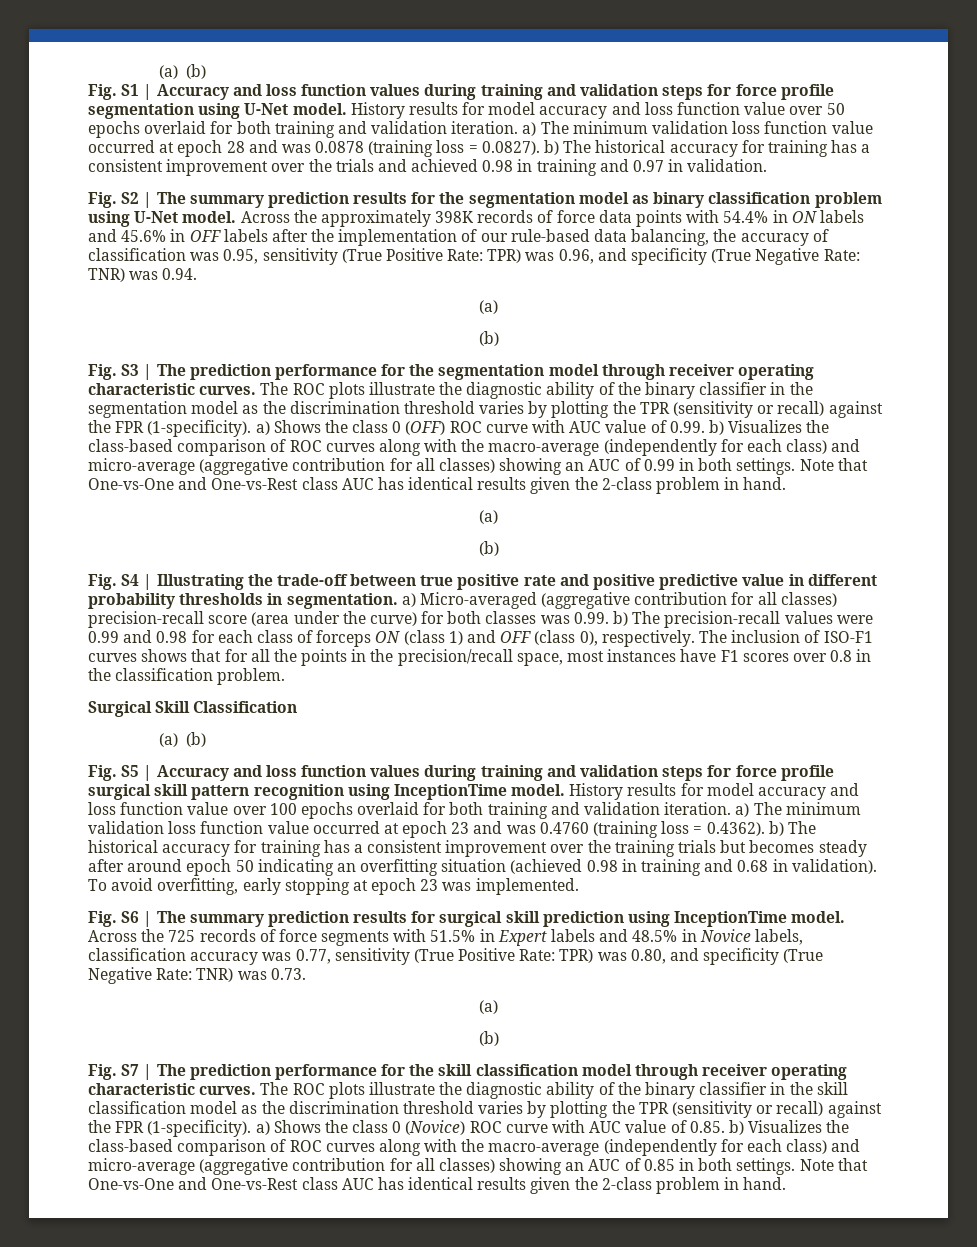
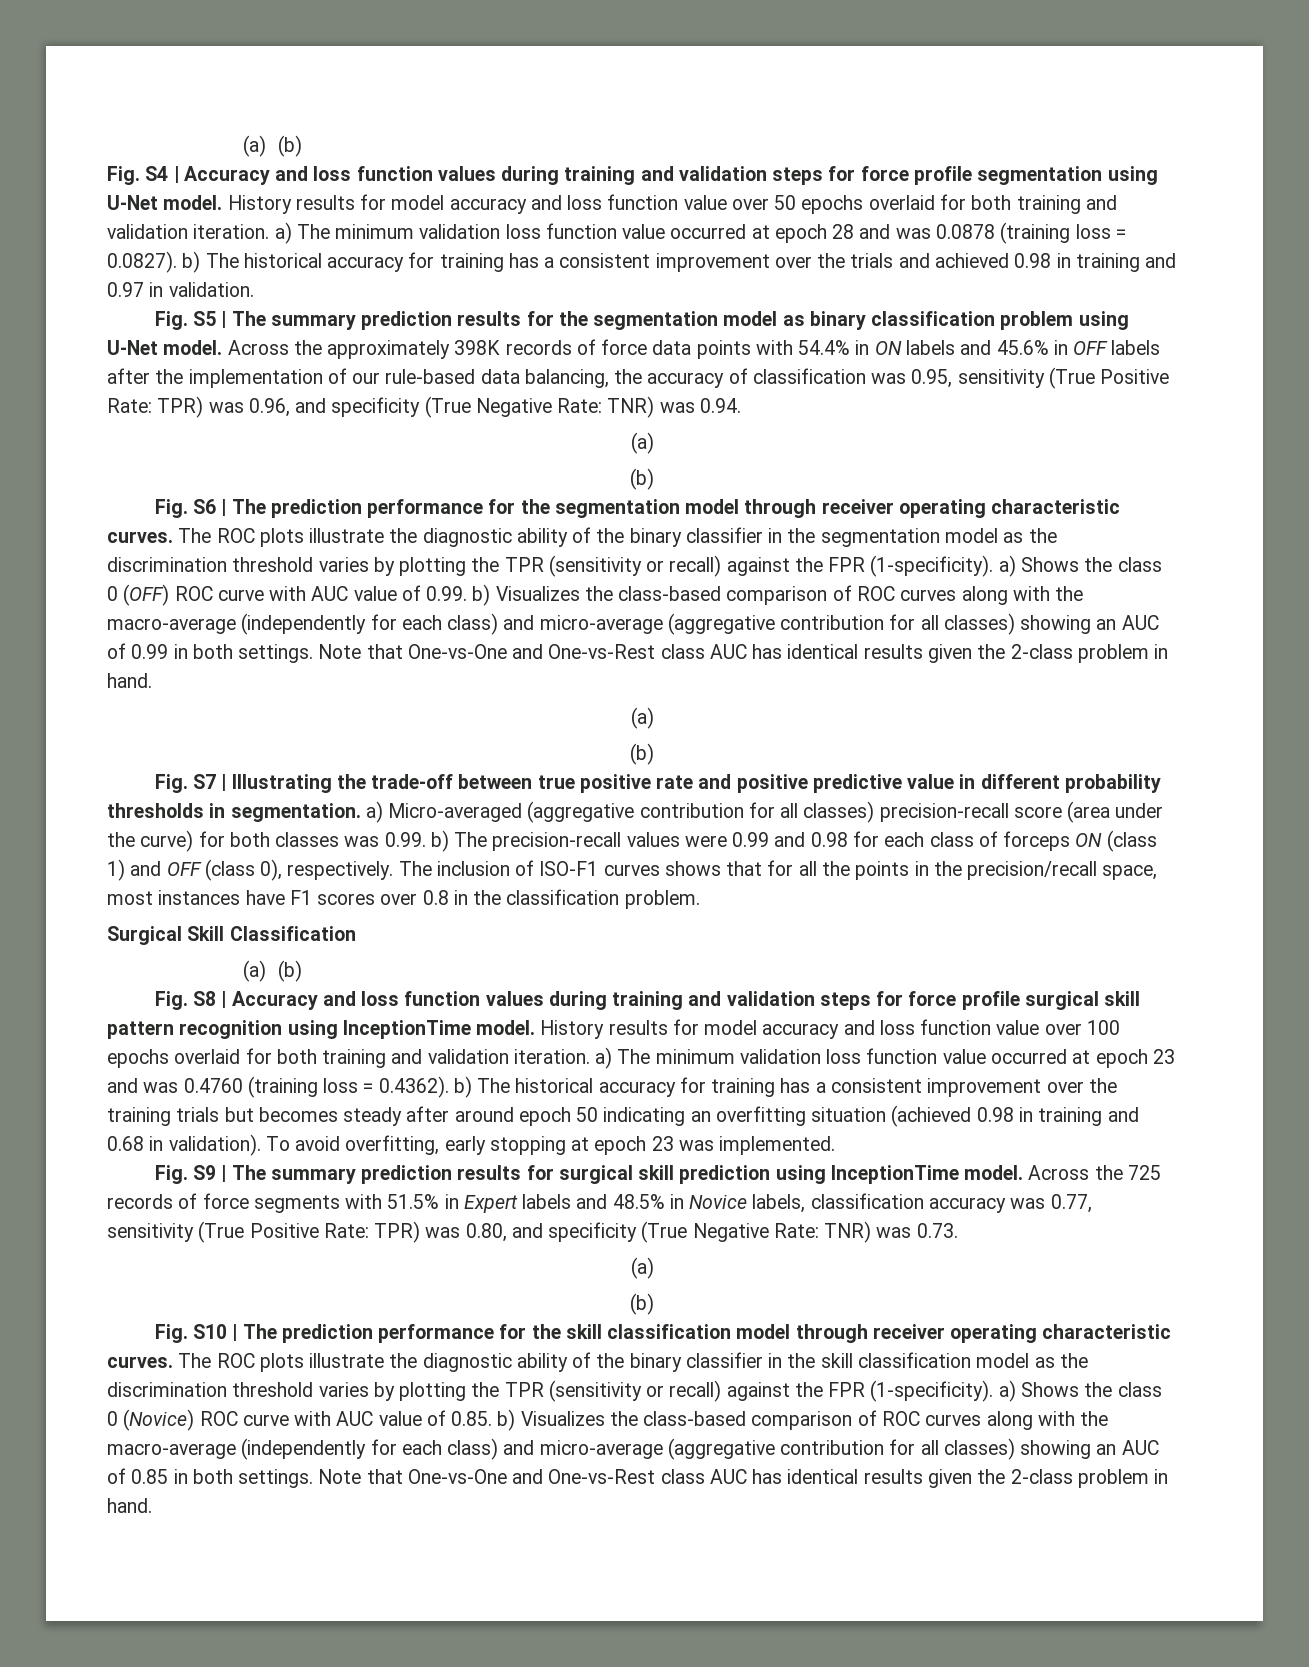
[158,64,206,79] [88,84,140,100] (a) (b) // Fig. S1 -> [243,135,302,157] [107,166,169,185] (a) (b) // Fig. S4
[121,192,140,204] S2 -> [193,311,217,326] S5
[121,364,140,376] S3 -> [193,499,217,514] S6
[121,574,140,586] S4 -> [193,774,217,789] S7
[121,765,140,777] S5 -> [193,991,217,1006] S8
[121,911,140,923] S6 -> [193,1165,217,1180] S9
[121,1064,140,1076] S7 -> [193,1324,228,1339] S10

